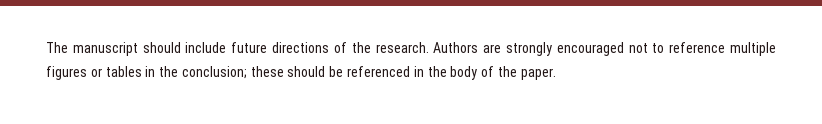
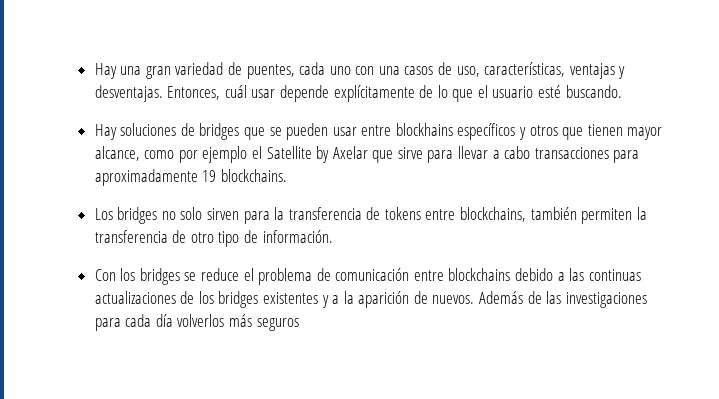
[46,42,776,56] [46,66,556,80] The manuscript should include future directions of the research. Authors are strongly encouraged not to reference multiple figures or tables in the conclusion; these should be referenced in the body of the paper. -> [94,62,626,79] [94,85,622,102] [94,123,663,140] [94,146,640,163] [94,169,287,186] [94,207,647,224] [94,230,333,247] [94,268,641,285] [94,291,647,308] [94,314,299,331] Hay una gran variedad de puentes, cada uno con una casos de uso, características, ventajas y desventajas. Entonces, cuál usar depende explícitamente de lo que el usuario esté buscando. // Hay soluciones de bridges que se pueden usar entre blockhains específicos y otros que tienen mayor alcance, como por ejemplo el Satellite by Axelar que sirve para llevar a cabo transacciones para aproximadamente 19 blockchains. // Los bridges no solo sirven para la transferencia de tokens entre blockchains, también permiten la transferencia de otro tipo de información. // Con los bridges se reduce el problema de comunicación entre blockchains debido a las continuas actualizaciones de los bridges existentes y a la aparición de nuevos. Además de las investigaciones para cada día volverlos más seguros

